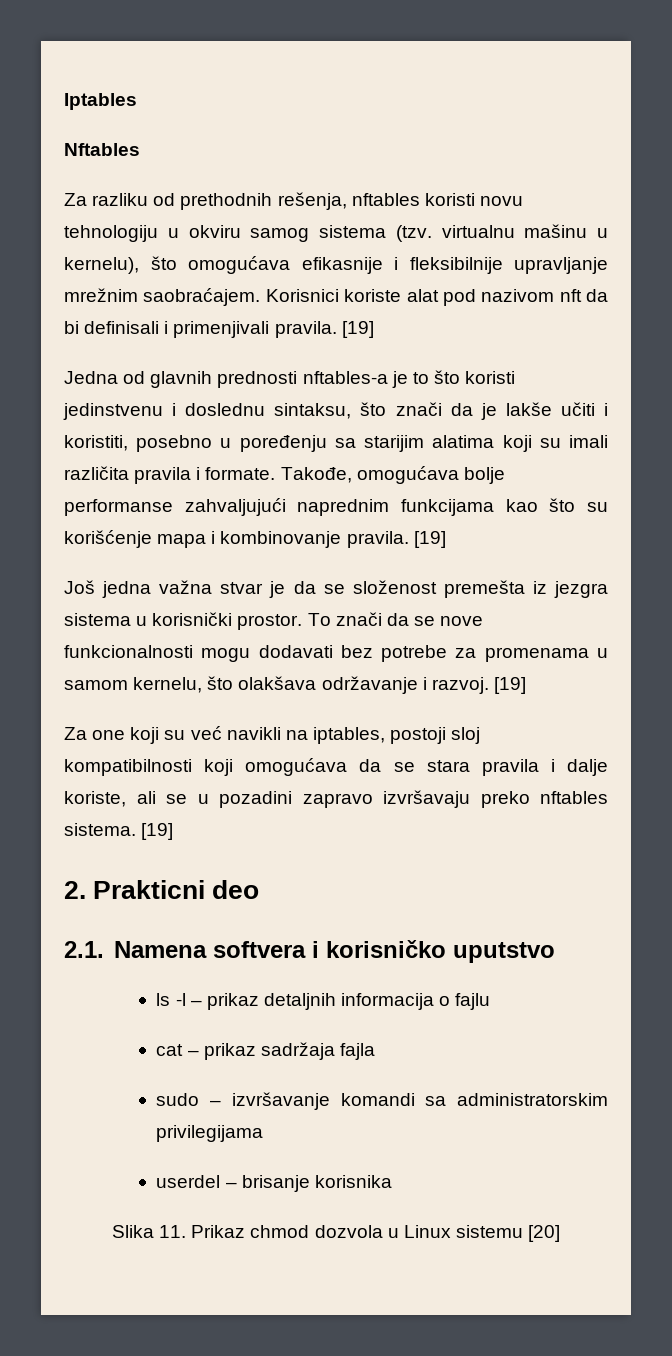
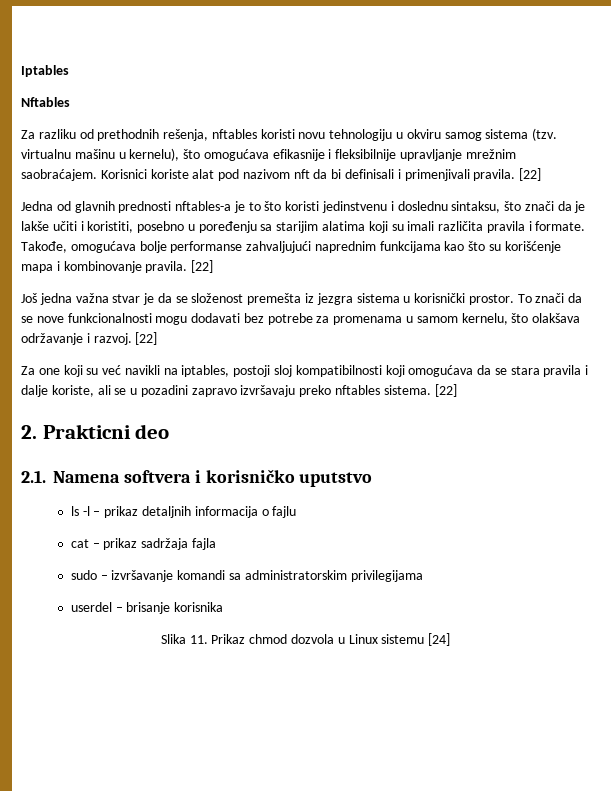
[341,321,374,338] [19] -> [519,168,542,181] [22]
[413,531,446,548] [19] -> [191,260,214,273] [22]
[493,677,526,694] [19] -> [135,332,158,345] [22]
[141,823,174,840] [19] -> [434,384,457,397] [22]
[528,1225,561,1242] [20] -> [428,633,451,646] [24]

